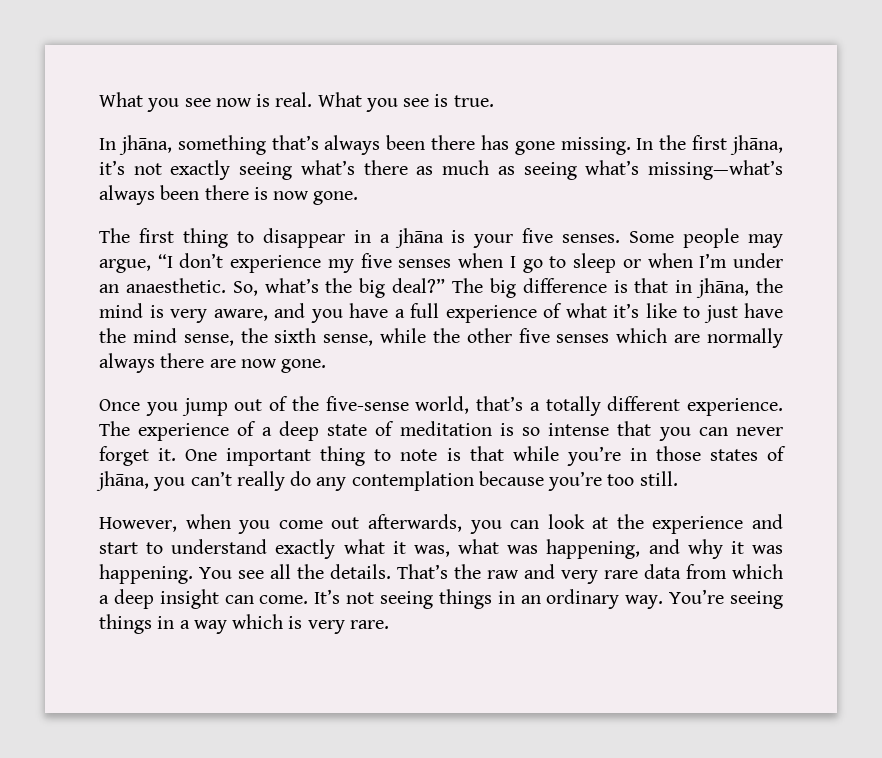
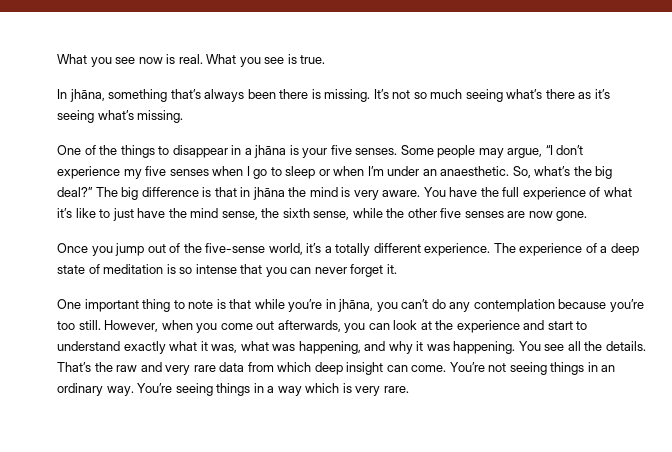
[480,135,783,155] [99,160,784,180] [99,185,359,205] [99,228,228,248] has gone missing. In the first jhāna, it’s not exactly seeing what’s there as much as seeing what’s missing—what’s always been there is now gone. // The first thing -> [311,89,610,102] [57,110,184,123] [57,145,155,158] is missing. It’s not so much seeing what’s there as it’s seeing what’s missing. // One of the things
[696,278,750,298] jhāna, -> [252,187,285,200] jhāna
[213,303,405,323] aware, and you have a -> [382,187,499,197] aware. You have the
[616,328,783,348] [99,353,205,373] which are normally always there -> (504, 214) none
[476,396,523,411] that’s -> [306,243,322,253] it’s
(177, 454) none -> (397, 269) //
[655,446,786,461] those states of -> (336, 304) none
[236,471,285,491] really -> (429, 304) none
(678, 478) // -> (101, 325) none
[99,595,109,604] a -> (312, 367) none
[314,589,341,604] It’s -> [449,362,485,372] You’re

